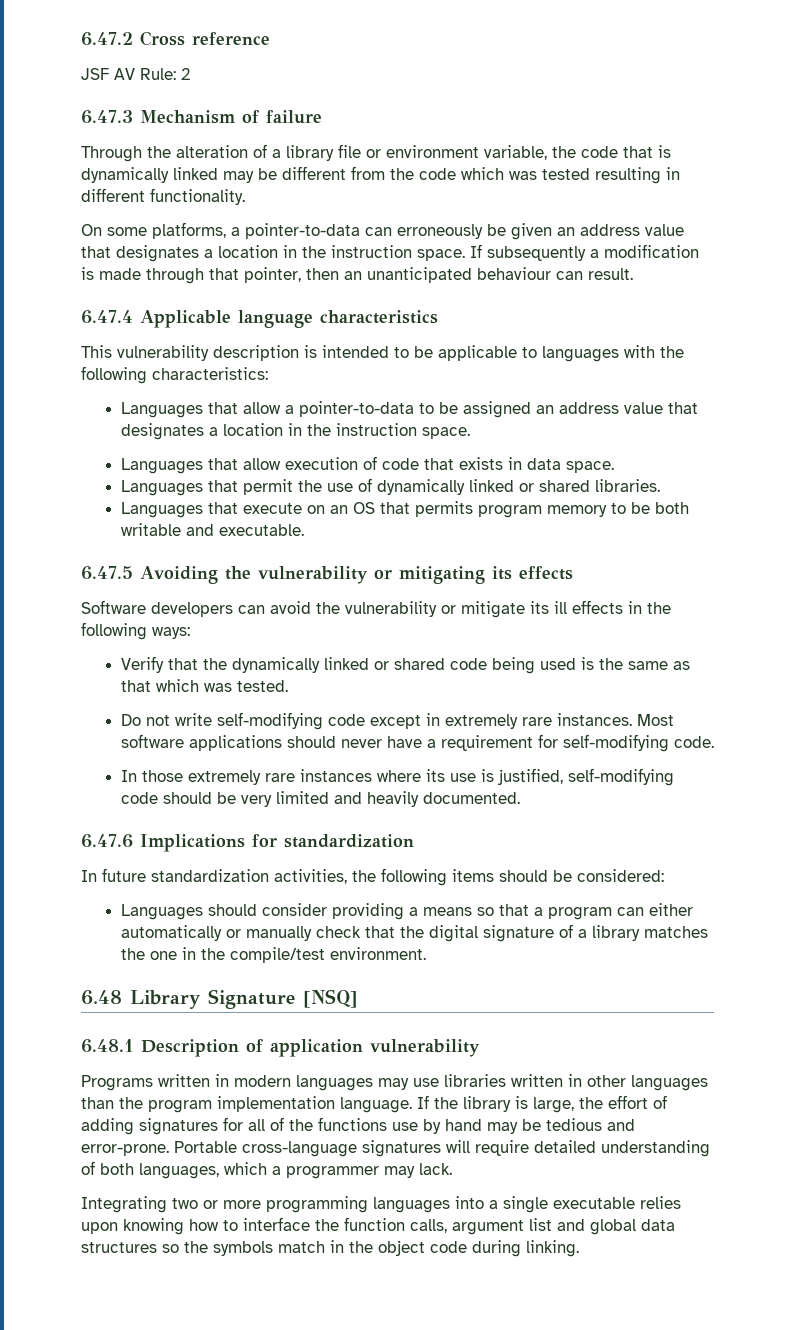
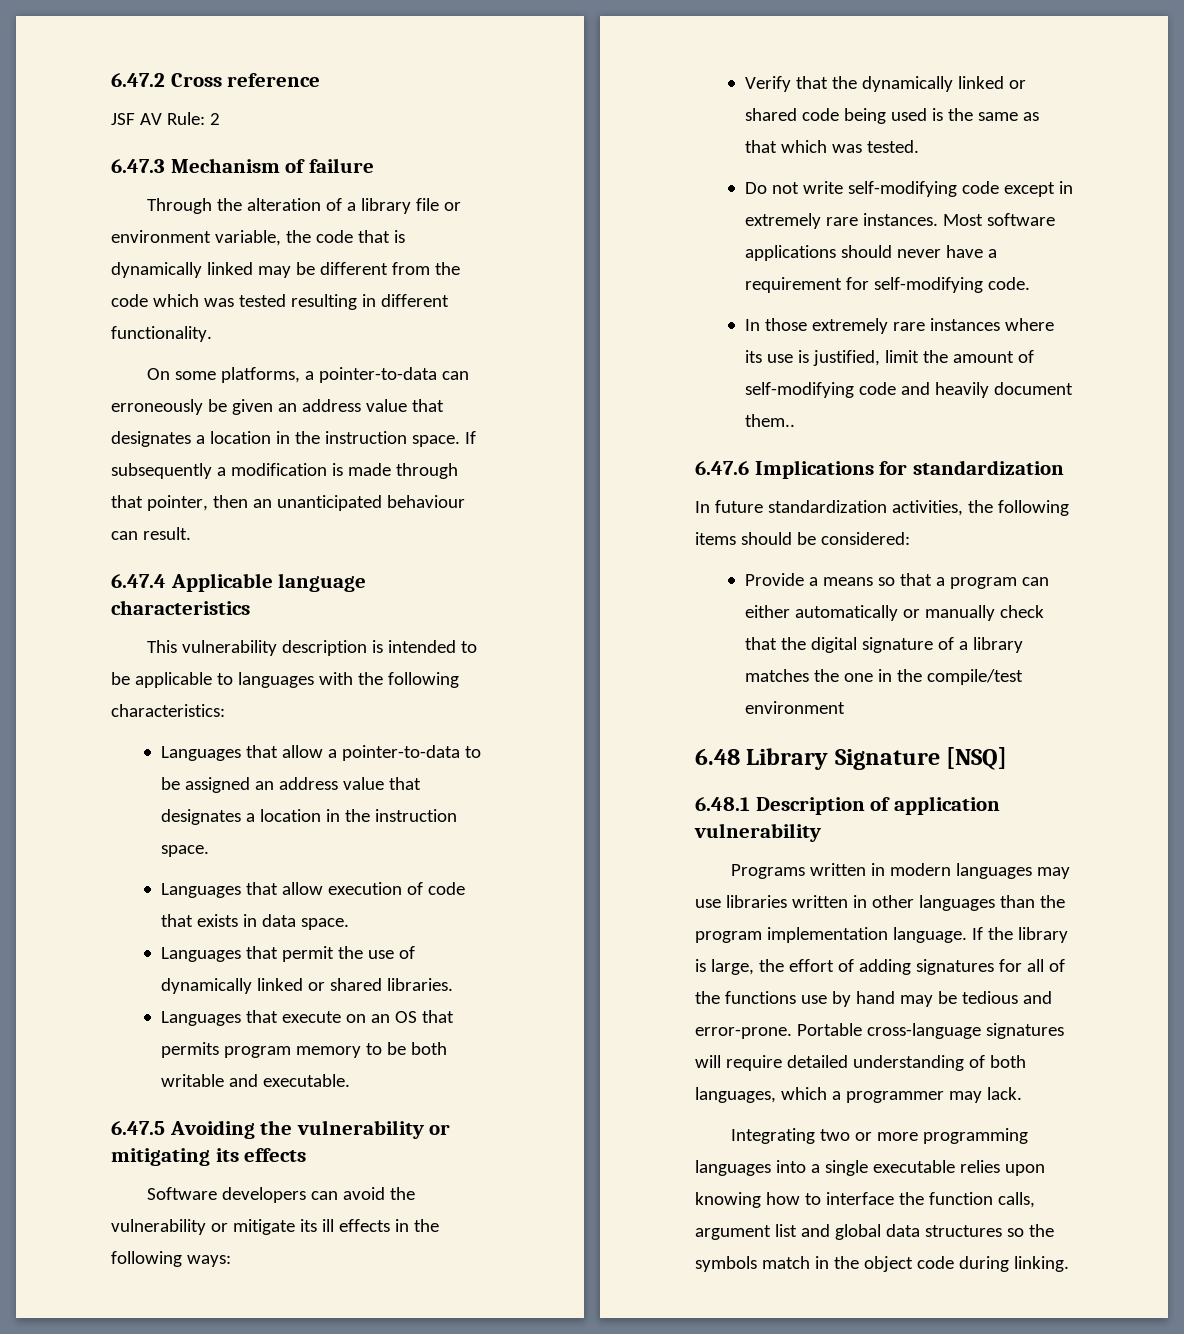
[567,768,674,786] [120,791,520,807] self-modifying code should be very limited and heavily documented. -> [884,350,1034,363] [744,382,1073,398] [744,414,795,427] limit the amount of self-modifying code and heavily document them..
[120,903,404,920] Languages should consider providing -> [744,573,804,586] Provide
[329,947,426,960] environment. -> [744,701,845,714] environment

